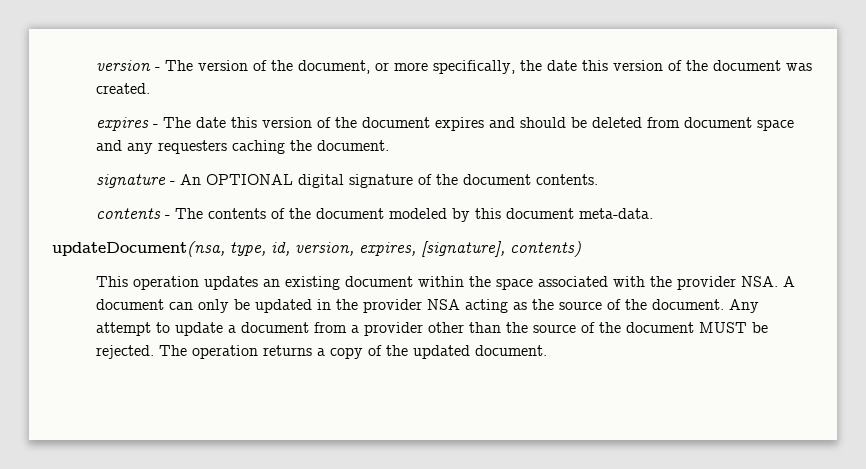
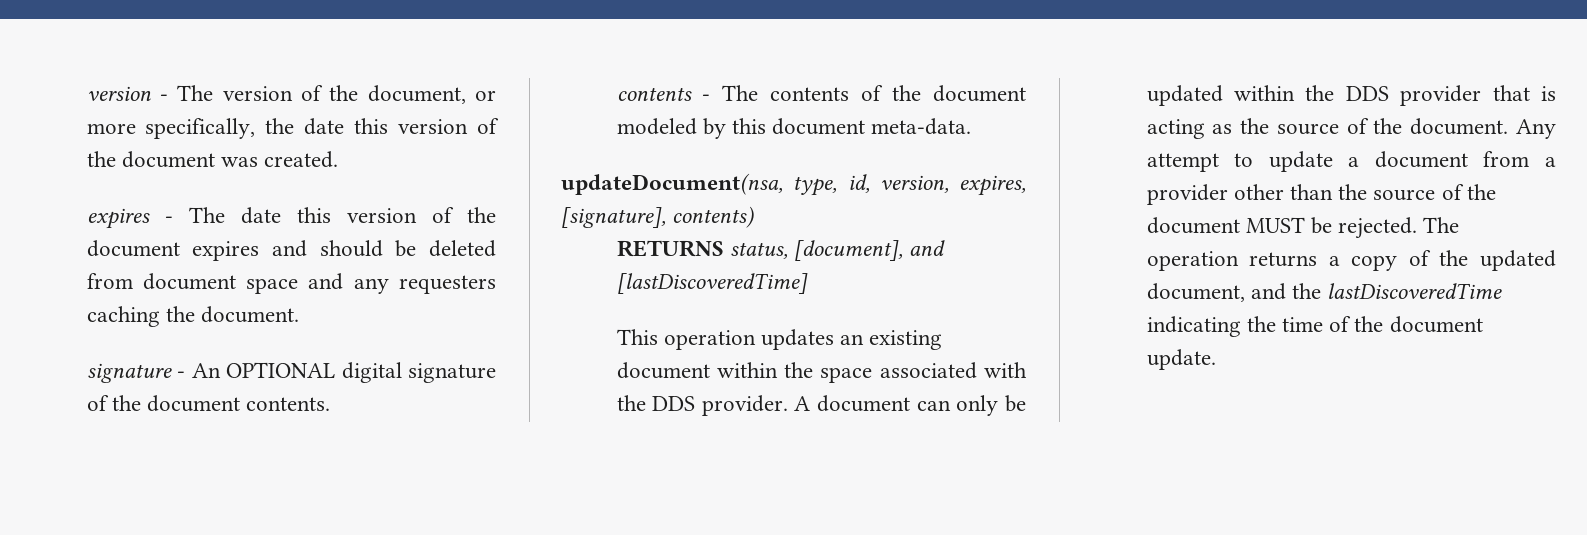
(581, 249) none -> [616,240,946,261] [616,273,808,294] // RETURNS status, [document], and [lastDiscoveredTime]
[676,276,778,290] provider NSA. -> [652,395,788,416] DDS provider.
[316,299,460,313] in the provider NSA -> [1233,85,1556,106] within the DDS provider that is
[474,345,547,356] document. -> [1146,283,1503,302] [1146,316,1483,337] [1146,349,1216,370] document, and the lastDiscoveredTime indicating the time of the document update.

